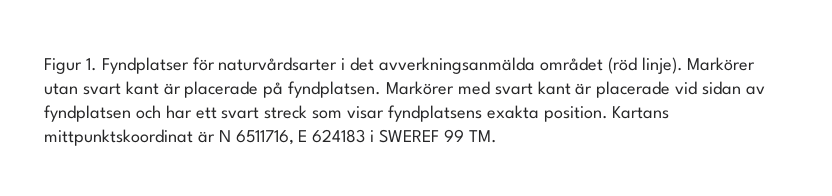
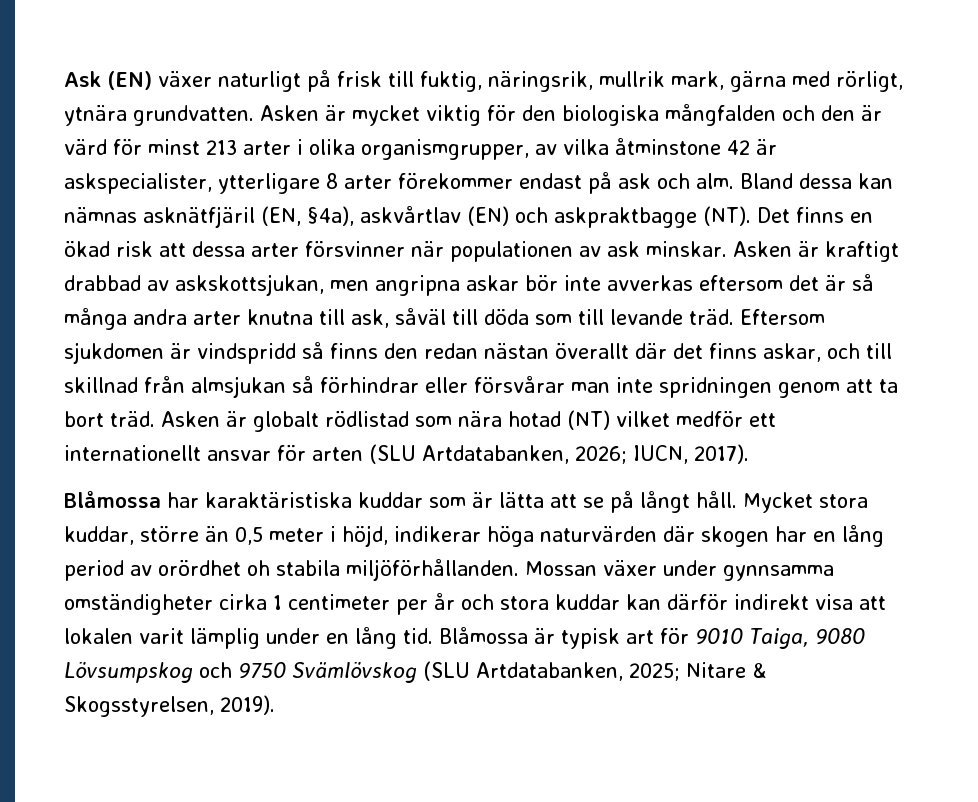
[44,57,756,74] [44,81,765,98] [44,105,670,122] [44,129,497,146] Figur 1. Fyndplatser för naturvårdsarter i det avverkningsanmälda området (röd linje). Markörer utan svart kant är placerade på fyndplatsen. Markörer med svart kant är placerade vid sidan av fyndplatsen och har ett svart streck som visar fyndplatsens exakta position. Kartans mittpunktskoordinat är N 6511716, E 624183 i SWEREF 99 TM. -> [64,70,903,92] [64,104,882,126] [64,138,777,160] [64,172,893,194] [64,206,873,228] [64,240,899,262] [64,274,874,296] [64,308,825,330] [64,342,892,364] [64,376,898,398] [64,410,776,432] [64,444,749,464] [64,490,868,513] [64,525,884,547] [64,559,834,581] [64,593,886,615] [64,627,865,649] [64,661,767,683] [64,695,275,717] Ask (EN) växer naturligt på frisk till fuktig, näringsrik, mullrik mark, gärna med rörligt, ytnära grundvatten. Asken är mycket viktig för den biologiska mångfalden och den är värd för minst 213 arter i olika organismgrupper, av vilka åtminstone 42 är askspecialister, ytterligare 8 arter förekommer endast på ask och alm. Bland dessa kan nämnas asknätfjäril (EN, §4a), askvårtlav (EN) och askpraktbagge (NT). Det finns en ökad risk att dessa arter försvinner när populationen av ask minskar. Asken är kraftigt drabbad av askskottsjukan, men angripna askar bör inte avverkas eftersom det är så många andra arter knutna till ask, såväl till döda som till levande träd. Eftersom sjukdomen är vindspridd så finns den redan nästan överallt där det finns askar, och till skillnad från almsjukan så förhindrar eller försvårar man inte spridningen genom att ta bort träd. Asken är globalt rödlistad som nära hotad (NT) vilket medför ett internationellt ansvar för arten (SLU Artdatabanken, 2026; IUCN, 2017). // Blåmossa har karaktäristiska kuddar som är lätta att se på långt håll. Mycket stora kuddar, större än 0,5 meter i höjd, indikerar höga naturvärden där skogen har en lång period av orördhet oh stabila miljöförhållanden. Mossan växer under gynnsamma omständigheter cirka 1 centimeter per år och stora kuddar kan därför indirekt visa att lokalen varit lämplig under en lång tid. Blåmossa är typisk art för 9010 Taiga, 9080 Lövsumpskog och 9750 Svämlövskog (SLU Artdatabanken, 2025; Nitare & Skogsstyrelsen, 2019).

